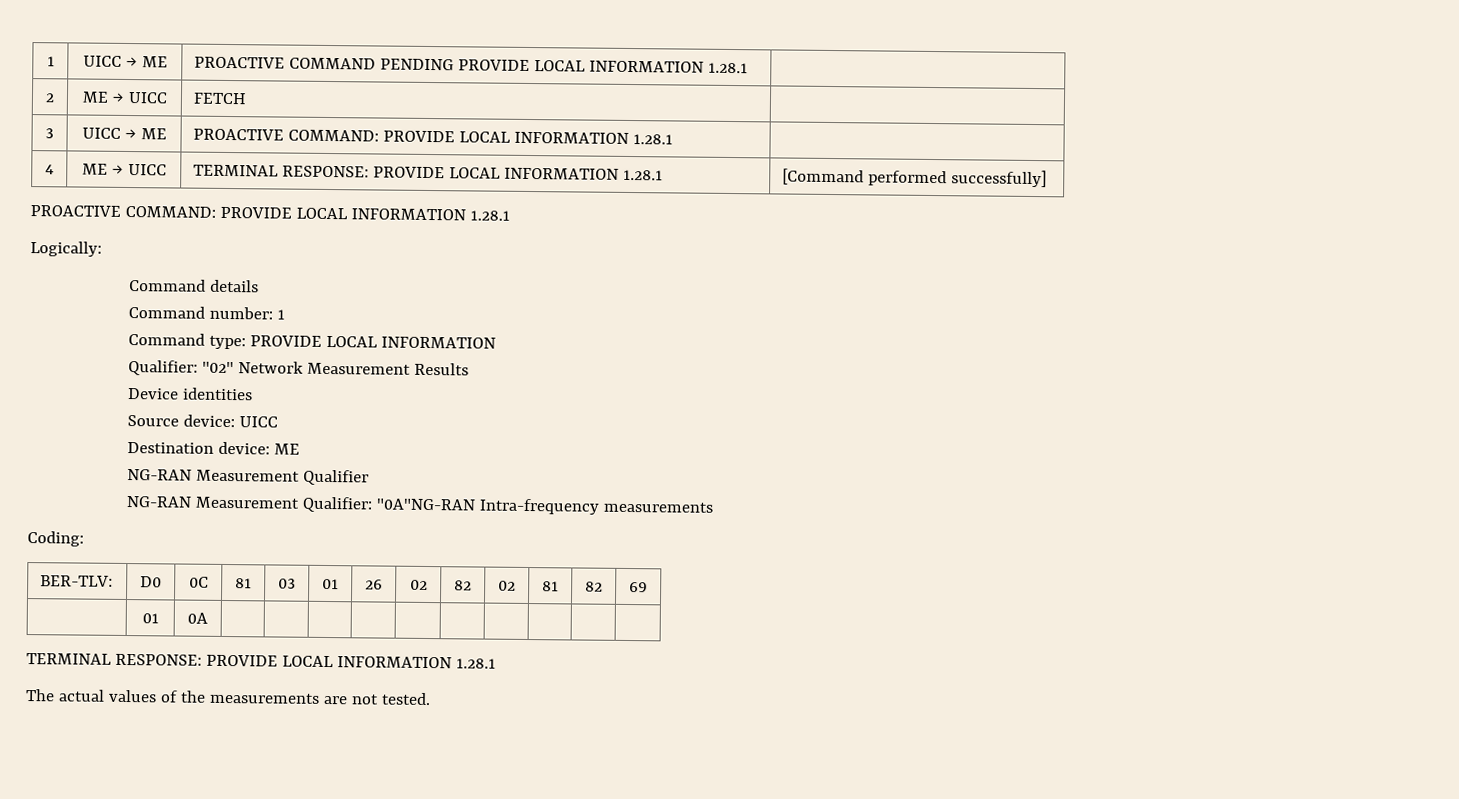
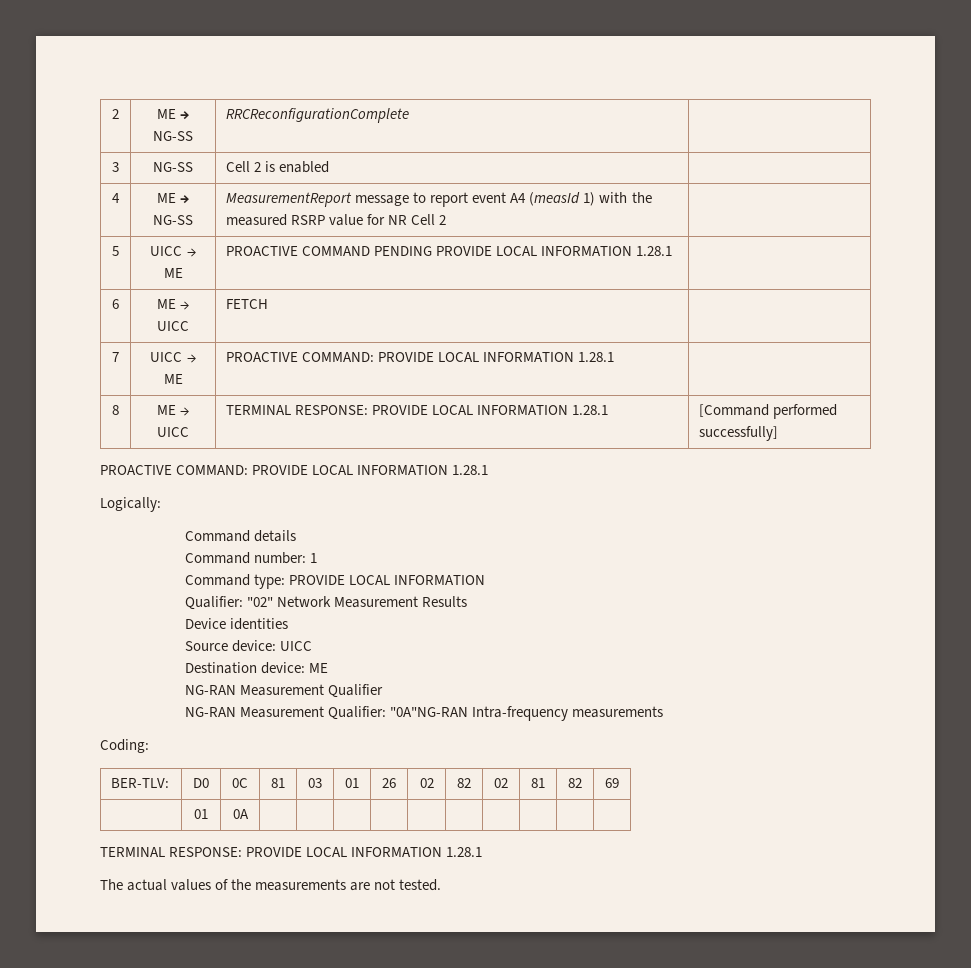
[46,56,55,67] 1 -> [112,109,119,119] [156,109,190,120] [153,131,193,141] [226,108,410,123] [112,162,119,172] [153,162,193,172] [226,161,330,173] [112,193,120,203] [156,193,190,204] [153,215,193,225] [226,192,652,207] [226,214,447,226] [112,246,119,256] 2 | ME → NG-SS | RRCReconfigurationComplete | // 3 | NG-SS | Cell 2 is enabled | // 4 | ME → NG-SS | MeasurementReport message to report event A4 (measId 1) with the measured RSRP value for NR Cell 2 | // 5
[45,93,55,103] 2 -> [112,299,119,309] 6
[45,128,54,139] 3 -> [112,352,119,362] 7
[45,164,54,175] 4 -> [112,405,119,415] 8

